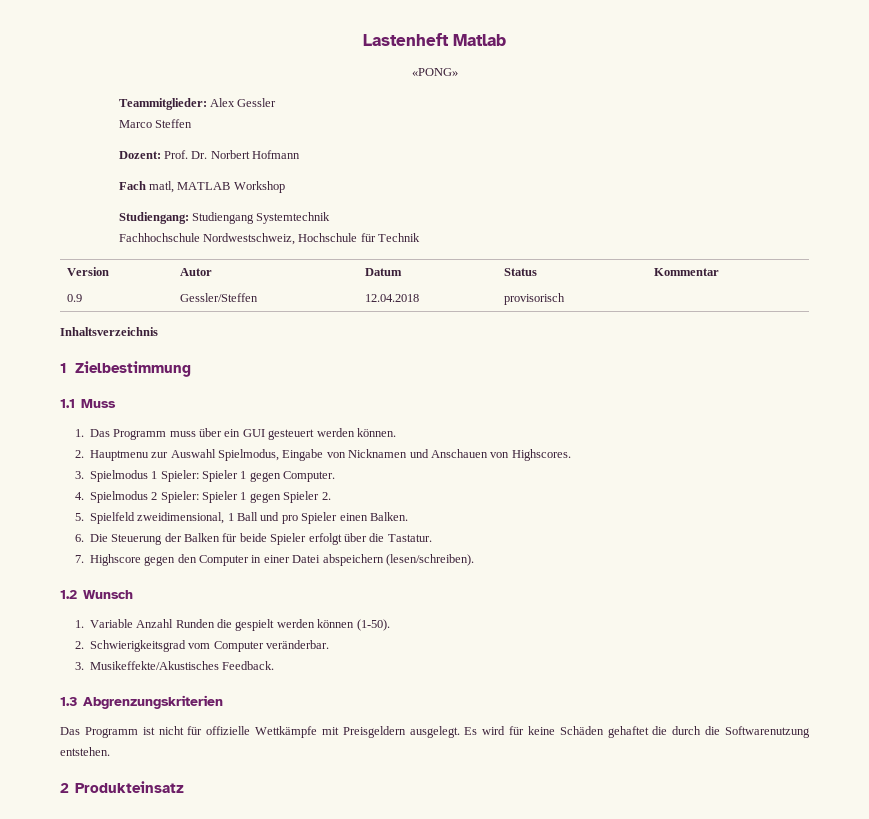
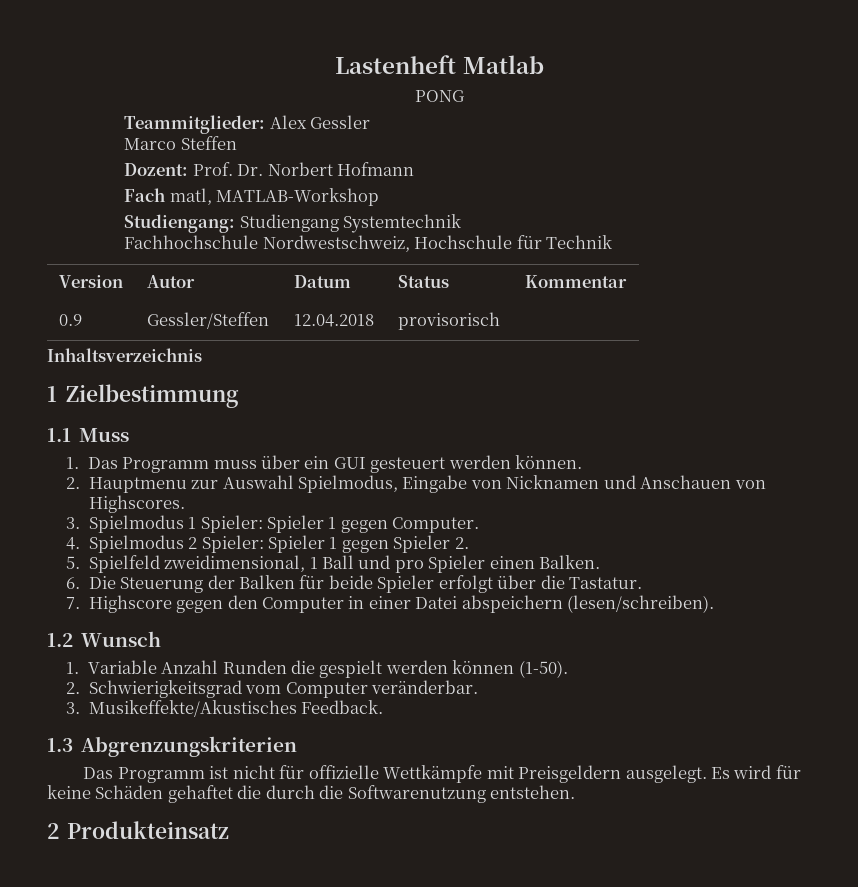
[411,68,458,76] «PONG» -> [415,90,465,102] PONG
[177,181,285,193] MATLAB Workshop -> [216,188,380,206] MATLAB-Workshop

